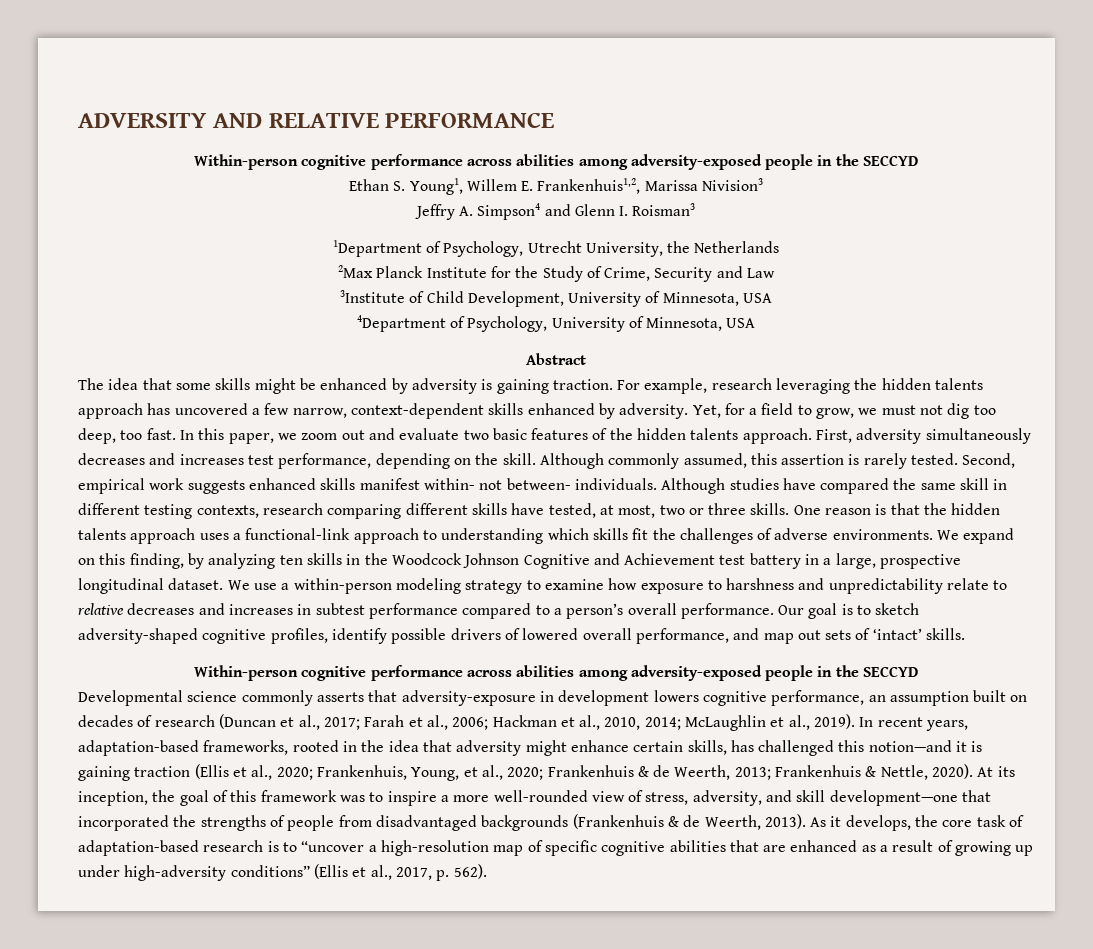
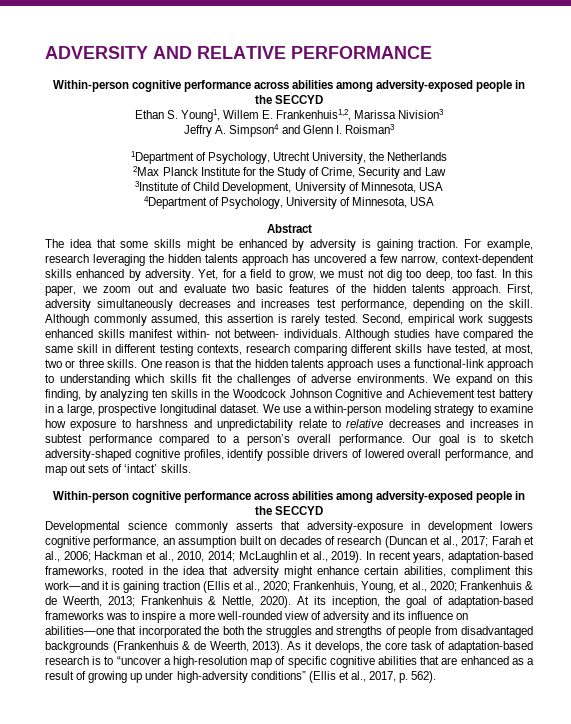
[687,740,952,756] skills, has challenged this notion—and -> [403,566,533,578] [44,581,99,590] abilities, compliment this work—and
[230,790,337,802] this framework -> [448,596,534,608] [45,611,104,620] adaptation-based frameworks
[645,790,992,806] [78,815,197,831] stress, adversity, and skill development—one that incorporated the -> [322,611,469,623] [45,626,333,638] adversity and its influence on abilities—one that incorporated the both the struggles and

